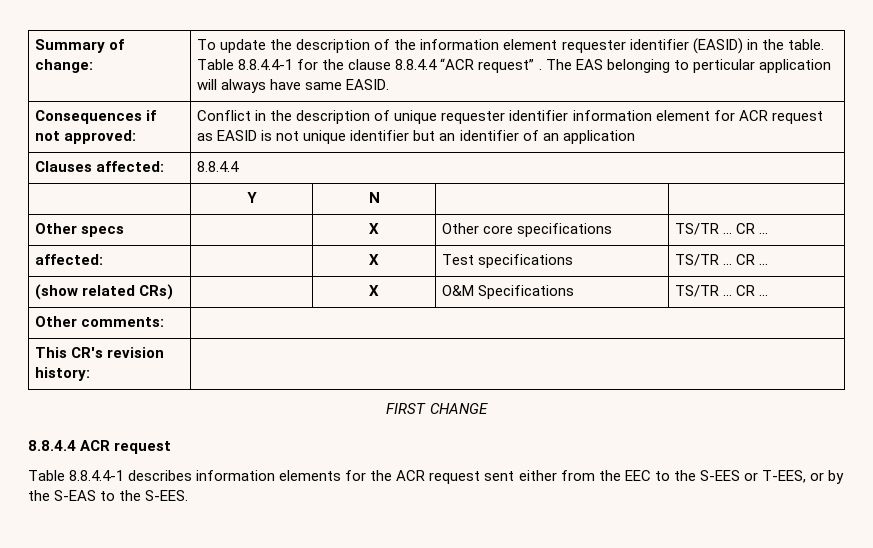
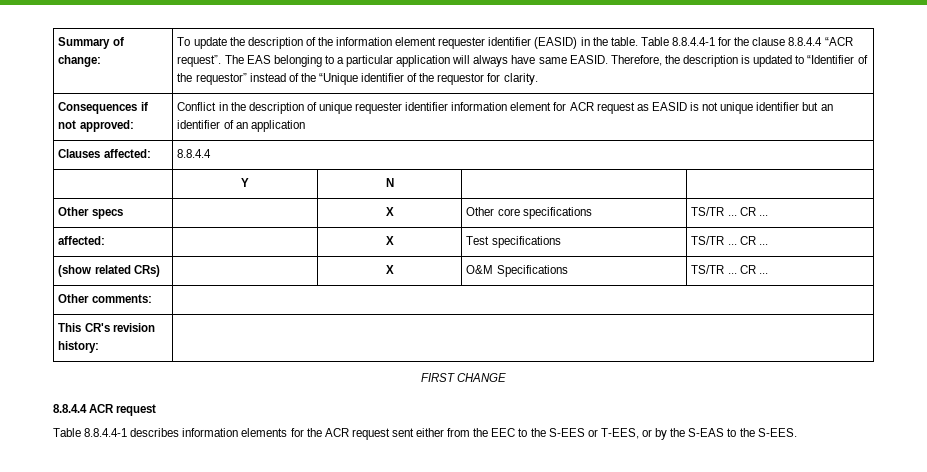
[478,59,542,73] request” . -> [177,55,222,67] request”.
[692,59,755,73] perticular -> [336,55,394,67] a particular
(390, 84) none -> [610,55,868,67] [177,73,538,85] Therefore, the description is updated to “Identifier of the requestor” instead of the “Unique identifier of the requestor for clarity.

